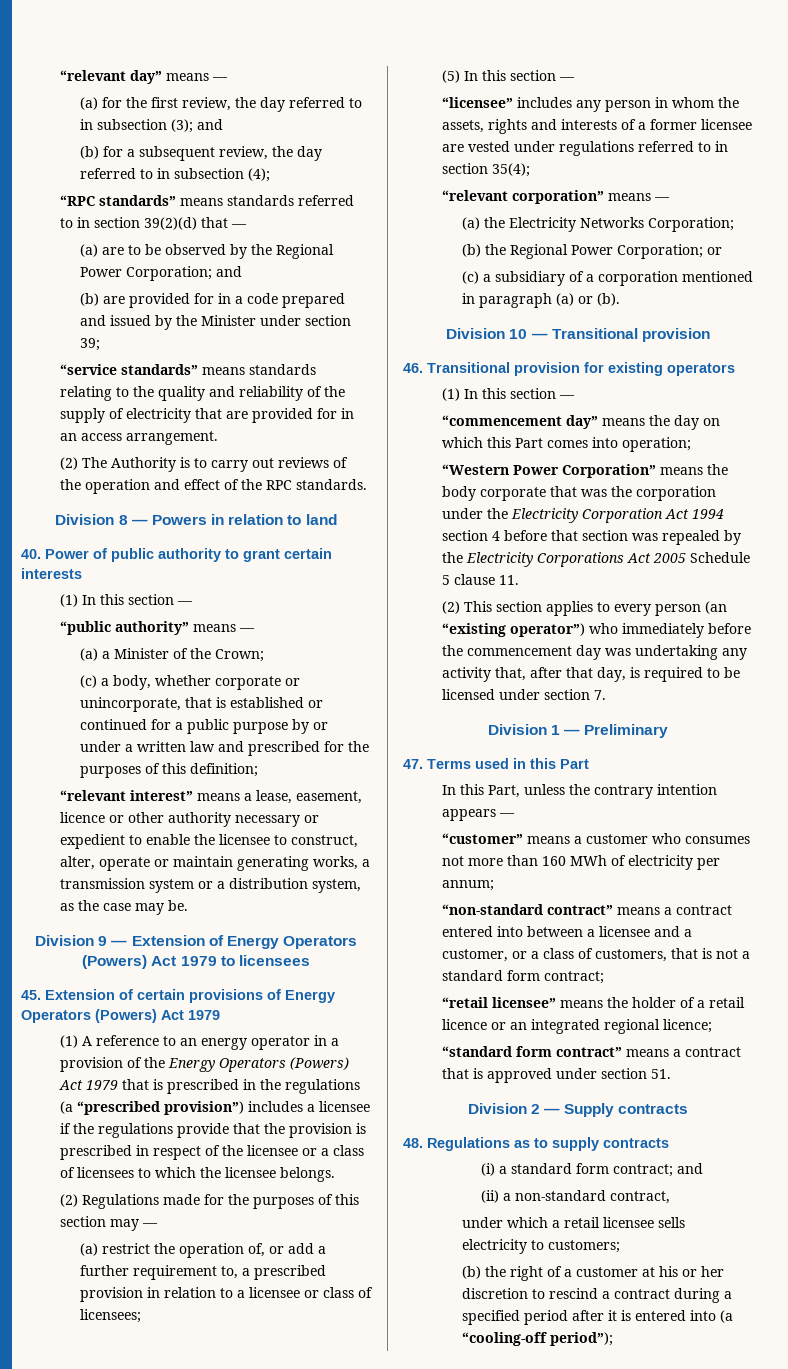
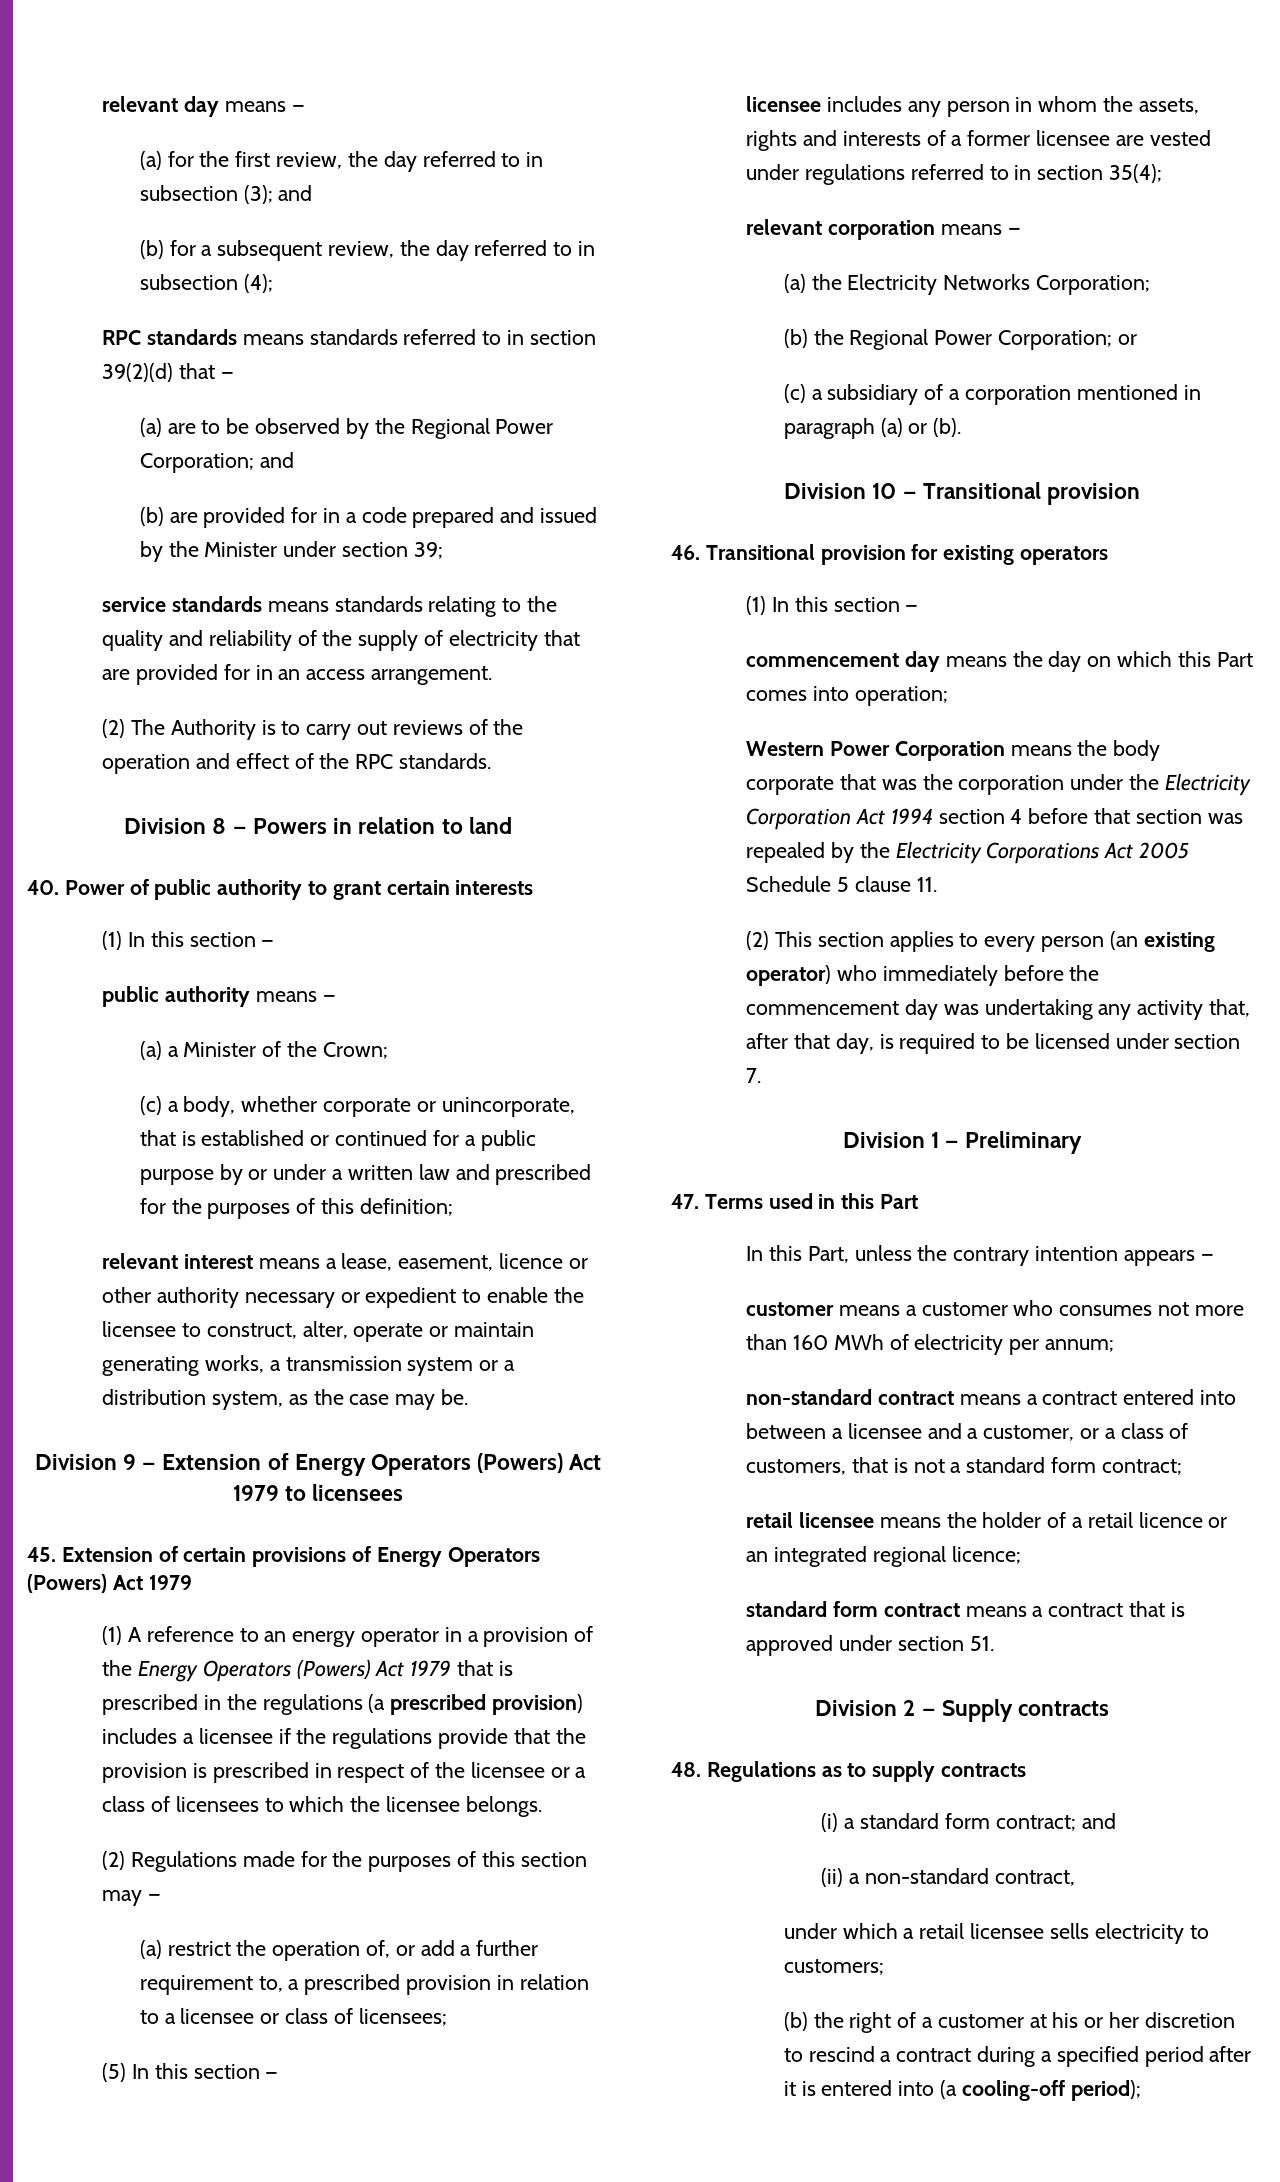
[60,70,163,84] “relevant day” -> [102,96,220,117] relevant day
[60,195,177,206] “RPC standards” -> [102,329,238,345] RPC standards
[60,364,199,375] “service standards” -> [102,596,263,612] service standards
[60,621,190,635] “public authority” -> [102,986,251,1007] public authority
[60,790,194,801] “relevant interest” -> [102,1253,254,1269] relevant interest
[77,1101,245,1115] “prescribed provision”) -> [390,1694,584,1715] prescribed provision)
[442,97,514,108] “licensee” -> [746,96,822,112] licensee
[442,190,605,204] “relevant corporation” -> [746,219,936,240] relevant corporation
[442,415,599,429] “commencement day” -> [746,651,941,672] commencement day
[442,464,657,478] “Western Power Corporation” -> [746,741,1005,761] Western Power Corporation
[442,623,586,637] “existing operator”) -> [1143,932,1215,952] [746,965,832,986] existing operator)
[442,833,524,844] “customer” -> [746,1302,835,1316] customer
[442,904,614,915] “non-standard contract” -> [746,1389,955,1405] non-standard contract
[442,997,557,1008] “retail licensee” -> [746,1512,875,1528] retail licensee
[442,1046,623,1057] “standard form contract” -> [746,1601,960,1617] standard form contract
[461,1332,613,1346] “cooling-off period”); -> [961,2080,1141,2101] cooling-off period);

